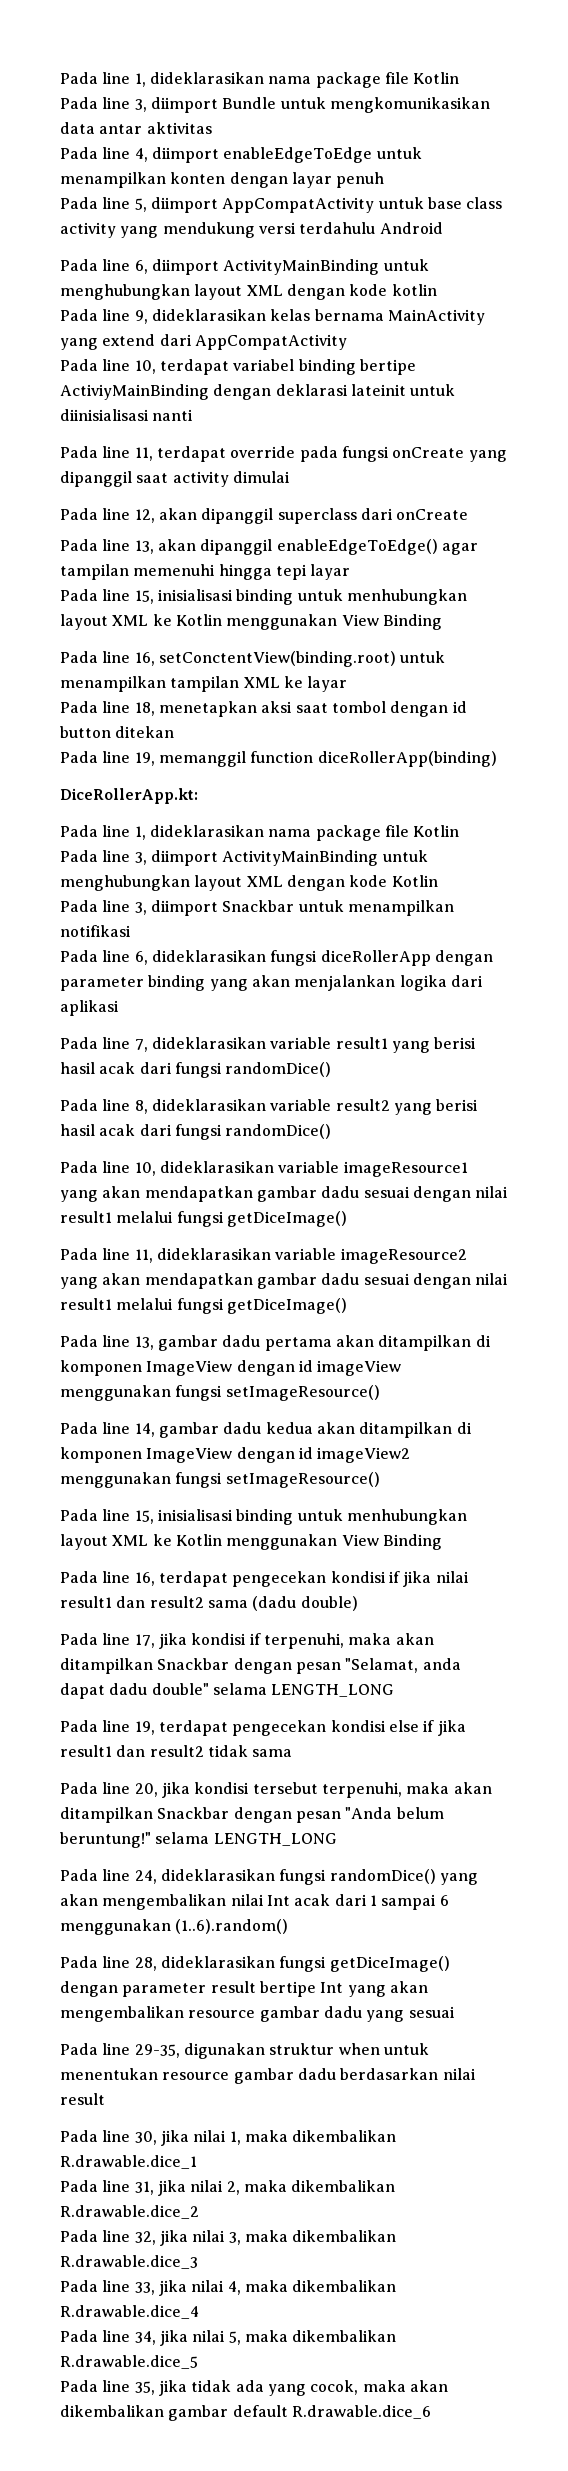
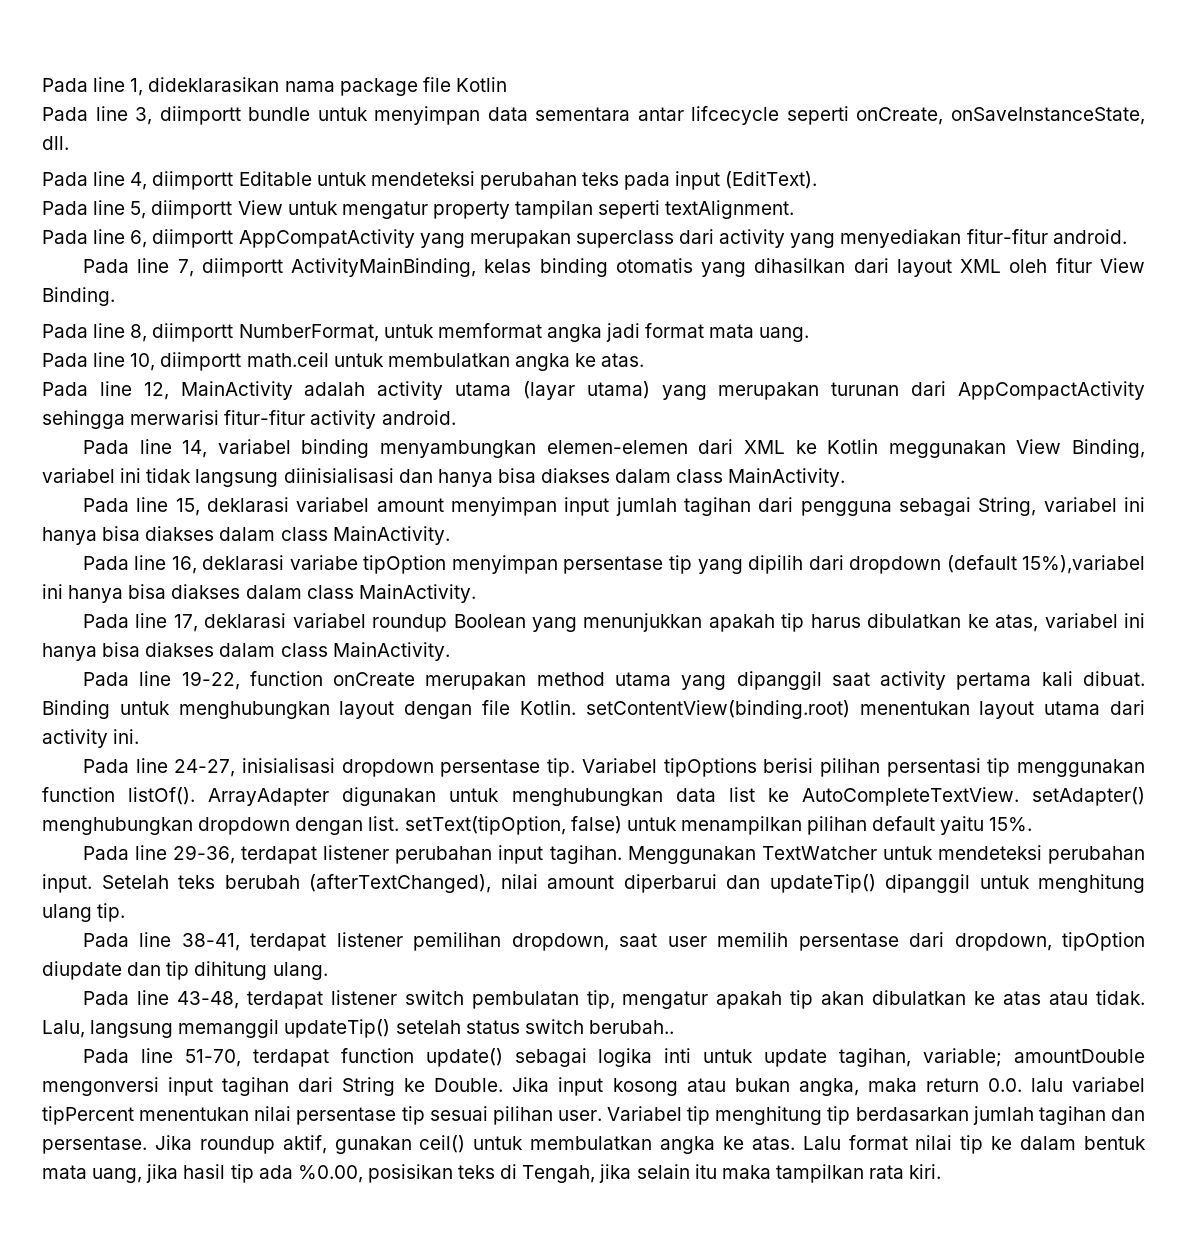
[150,97,490,113] [60,122,212,134] [60,147,422,163] [60,172,385,188] [60,197,503,213] [60,222,443,238] [60,259,429,275] [60,284,437,300] [60,309,485,325] [60,334,347,350] [60,359,416,375] [60,384,456,400] [60,409,194,421] [60,446,507,462] [60,471,290,487] [60,508,469,524] [60,539,478,555] [60,564,351,580] [60,589,467,605] [60,614,442,630] [60,651,446,667] [60,676,348,692] [60,701,467,717] [60,726,175,738] [60,751,497,767] [60,788,198,804] [60,825,460,841] [60,850,428,866] [60,875,438,891] [60,900,454,916] [60,925,131,937] [60,950,493,966] [60,975,483,991] [60,1000,119,1016] [60,1037,477,1053] [60,1062,332,1078] [60,1099,479,1115] [60,1124,332,1140] [60,1161,468,1177] [60,1186,509,1202] [60,1211,347,1227] [60,1248,467,1264] [60,1273,509,1289] [60,1298,347,1314] [60,1335,491,1351] [60,1360,402,1376] [60,1385,380,1401] [60,1422,472,1438] [60,1447,411,1463] [60,1472,380,1488] [60,1509,467,1525] [60,1534,442,1550] [60,1571,469,1587] [60,1596,358,1611] [60,1633,434,1649] [60,1658,461,1674] [60,1683,395,1699] [60,1720,466,1736] [60,1745,293,1757] [60,1782,492,1798] [60,1807,444,1823] [60,1832,337,1848] [60,1869,478,1885] [60,1894,449,1910] [60,1919,289,1935] [60,1956,450,1972] [60,1981,428,1997] [60,2006,455,2022] [60,2043,429,2059] [60,2068,476,2084] [60,2093,105,2105] [60,2130,397,2146] [60,2155,197,2169] [60,2180,396,2196] [60,2205,199,2219] [60,2230,397,2246] [60,2255,198,2269] [60,2280,397,2296] [60,2305,199,2319] [60,2330,397,2346] [60,2355,198,2369] [60,2380,448,2396] [60,2405,431,2421] diimport Bundle untuk mengkomunikasikan data antar aktivitas // Pada line 4, diimport enableEdgeToEdge untuk menampilkan konten dengan layar penuh // Pada line 5, diimport AppCompatActivity untuk base class activity yang mendukung versi terdahulu Android // Pada line 6, diimport ActivityMainBinding untuk menghubungkan layout XML dengan kode kotlin // Pada line 9, dideklarasikan kelas bernama MainActivity yang extend dari AppCompatActivity // Pada line 10, terdapat variabel binding bertipe ActiviyMainBinding dengan deklarasi lateinit untuk diinisialisasi nanti // Pada line 11, terdapat override pada fungsi onCreate yang dipanggil saat activity dimulai // Pada line 12, akan dipanggil superclass dari onCreate // Pada line 13, akan dipanggil enableEdgeToEdge() agar tampilan memenuhi hingga tepi layar // Pada line 15, inisialisasi binding untuk menhubungkan layout XML ke Kotlin menggunakan View Binding // Pada line 16, setConctentView(binding.root) untuk menampilkan tampilan XML ke layar // Pada line 18, menetapkan aksi saat tombol dengan id button ditekan // Pada line 19, memanggil function diceRollerApp(binding) // DiceRollerApp.kt: // Pada line 1, dideklarasikan nama package file Kotlin // Pada line 3, diimport ActivityMainBinding untuk menghubungkan layout XML dengan kode Kotlin // Pada line 3, diimport Snackbar untuk menampilkan notifikasi // Pada line 6, dideklarasikan fungsi diceRollerApp dengan parameter binding yang akan menjalankan logika dari aplikasi // Pada line 7, dideklarasikan variable result1 yang berisi hasil acak dari fungsi randomDice() // Pada line 8, dideklarasikan variable result2 yang berisi hasil acak dari fungsi randomDice() // Pada line 10, dideklarasikan variable imageResource1 yang akan mendapatkan gambar dadu sesuai dengan nilai result1 melalui fungsi getDiceImage() // Pada line 11, dideklarasikan variable imageResource2 yang akan mendapatkan gambar dadu sesuai dengan nilai result1 melalui fungsi getDiceImage() // Pada line 13, gambar dadu pertama akan ditampilkan di komponen ImageView dengan id imageView menggunakan fungsi setImageResource() // Pada line 14, gambar dadu kedua akan ditampilkan di komponen ImageView dengan id imageView2 menggunakan fungsi setImageResource() // Pada line 15, inisialisasi binding untuk menhubungkan layout XML ke Kotlin menggunakan View Binding // Pada line 16, terdapat pengecekan kondisi if jika nilai result1 dan result2 sama (dadu double) // Pada line 17, jika kondisi if terpenuhi, maka akan ditampilkan Snackbar dengan pesan "Selamat, anda dapat dadu double" selama LENGTH_LONG // Pada line 19, terdapat pengecekan kondisi else if jika result1 dan result2 tidak sama // Pada line 20, jika kondisi tersebut terpenuhi, maka akan ditampilkan Snackbar dengan pesan "Anda belum beruntung!" selama LENGTH_LONG // Pada line 24, dideklarasikan fungsi randomDice() yang akan mengembalikan nilai Int acak dari 1 sampai 6 menggunakan (1..6).random() // Pada line 28, dideklarasikan fungsi getDiceImage() dengan parameter result bertipe Int yang akan mengembalikan resource gambar dadu yang sesuai // Pada line 29-35, digunakan struktur when untuk menentukan resource gambar dadu berdasarkan nilai result // Pada line 30, jika nilai 1, maka dikembalikan R.drawable.dice_1 // Pada line 31, jika nilai 2, maka dikembalikan R.drawable.dice_2 // Pada line 32, jika nilai 3, maka dikembalikan R.drawable.dice_3 // Pada line 33, jika nilai 4, maka dikembalikan R.drawable.dice_4 // Pada line 34, jika nilai 5, maka dikembalikan R.drawable.dice_5 // Pada line 35, jika tidak ada yang cocok, maka akan dikembalikan gambar default R.drawable.dice_6 -> [159,106,1145,125] [42,136,69,150] [42,171,818,190] [42,200,795,219] [42,229,1127,248] [82,258,1145,277] [42,287,115,306] [42,323,810,342] [42,352,645,371] [42,381,1145,400] [42,410,456,429] [82,439,1146,458] [42,468,846,487] [82,497,1145,516] [42,526,450,545] [82,555,1145,574] [42,584,476,603] [82,613,1146,632] [42,642,450,661] [82,671,1146,690] [42,700,1145,719] [42,729,140,748] [82,758,1145,777] [42,787,1146,806] [42,816,1033,835] [82,845,1145,864] [42,874,1145,893] [42,903,126,922] [82,932,1146,951] [42,961,328,980] [82,990,1146,1009] [42,1019,674,1038] [82,1048,1146,1067] [42,1077,1145,1096] [42,1106,1145,1125] [42,1135,1146,1154] [42,1164,942,1183] diimportt bundle untuk menyimpan data sementara antar lifcecycle seperti onCreate, onSaveInstanceState, dll. // Pada line 4, diimportt Editable untuk mendeteksi perubahan teks pada input (EditText). // Pada line 5, diimportt View untuk mengatur property tampilan seperti textAlignment. // Pada line 6, diimportt AppCompatActivity yang merupakan superclass dari activity yang menyediakan fitur-fitur android. // Pada line 7, diimportt ActivityMainBinding, kelas binding otomatis yang dihasilkan dari layout XML oleh fitur View Binding. // Pada line 8, diimportt NumberFormat, untuk memformat angka jadi format mata uang. // Pada line 10, diimportt math.ceil untuk membulatkan angka ke atas. // Pada line 12, MainActivity adalah activity utama (layar utama) yang merupakan turunan dari AppCompactActivity sehingga merwarisi fitur-fitur activity android. // Pada line 14, variabel binding menyambungkan elemen-elemen dari XML ke Kotlin meggunakan View Binding, variabel ini tidak langsung diinisialisasi dan hanya bisa diakses dalam class MainActivity. // Pada line 15, deklarasi variabel amount menyimpan input jumlah tagihan dari pengguna sebagai String, variabel ini hanya bisa diakses dalam class MainActivity. // Pada line 16, deklarasi variabe tipOption menyimpan persentase tip yang dipilih dari dropdown (default 15%),variabel ini hanya bisa diakses dalam class MainActivity. // Pada line 17, deklarasi variabel roundup Boolean yang menunjukkan apakah tip harus dibulatkan ke atas, variabel ini hanya bisa diakses dalam class MainActivity. // Pada line 19-22, function onCreate merupakan method utama yang dipanggil saat activity pertama kali dibuat. Binding untuk menghubungkan layout dengan file Kotlin. setContentView(binding.root) menentukan layout utama dari activity ini. // Pada line 24-27, inisialisasi dropdown persentase tip. Variabel tipOptions berisi pilihan persentasi tip menggunakan function listOf(). ArrayAdapter digunakan untuk menghubungkan data list ke AutoCompleteTextView. setAdapter() menghubungkan dropdown dengan list. setText(tipOption, false) untuk menampilkan pilihan default yaitu 15%. // Pada line 29-36, terdapat listener perubahan input tagihan. Menggunakan TextWatcher untuk mendeteksi perubahan input. Setelah teks berubah (afterTextChanged), nilai amount diperbarui dan updateTip() dipanggil untuk menghitung ulang tip. // Pada line 38-41, terdapat listener pemilihan dropdown, saat user memilih persentase dari dropdown, tipOption diupdate dan tip dihitung ulang. // Pada line 43-48, terdapat listener switch pembulatan tip, mengatur apakah tip akan dibulatkan ke atas atau tidak. Lalu, langsung memanggil updateTip() setelah status switch berubah.. // Pada line 51-70, terdapat function update() sebagai logika inti untuk update tagihan, variable; amountDouble mengonversi input tagihan dari String ke Double. Jika input kosong atau bukan angka, maka return 0.0. lalu variabel tipPercent menentukan nilai persentase tip sesuai pilihan user. Variabel tip menghitung tip berdasarkan jumlah tagihan dan persentase. Jika roundup aktif, gunakan ceil() untuk membulatkan angka ke atas. Lalu format nilai tip ke dalam bentuk mata uang, jika hasil tip ada %0.00, posisikan teks di Tengah, jika selain itu maka tampilkan rata kiri.

